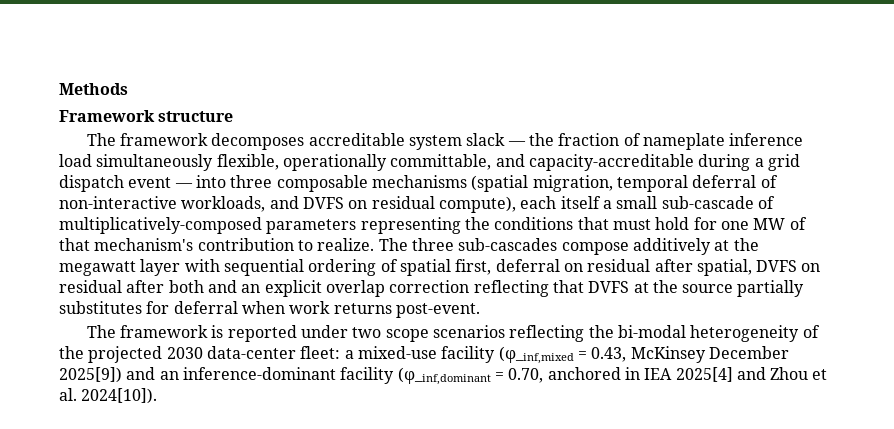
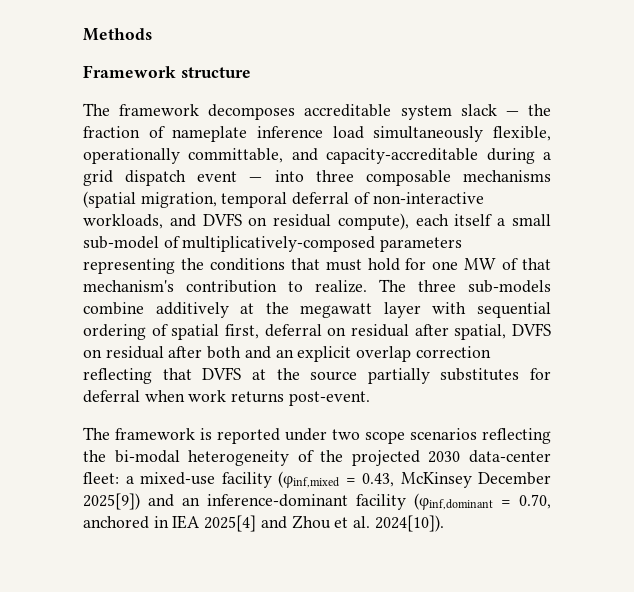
[661,196,754,209] sub-cascade -> [83,236,159,249] sub-model
[458,238,629,255] sub-cascades compose -> [468,280,551,293] [83,302,144,315] sub-models combine
[498,346,574,364] (φ_inf,mixed -> [278,471,340,488] (φinf,mixed
[397,367,491,385] (φ_inf,dominant -> [414,493,493,510] (φinf,dominant

